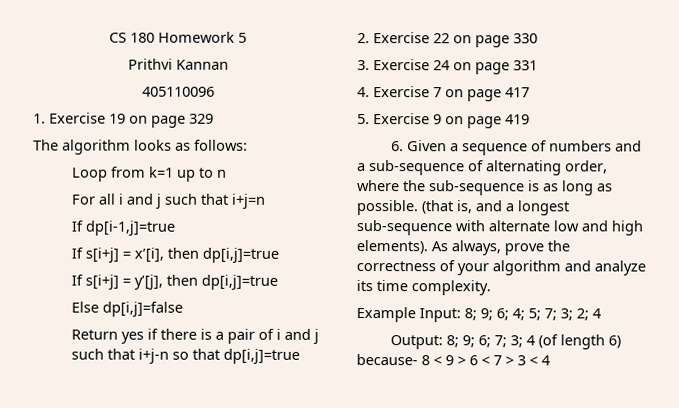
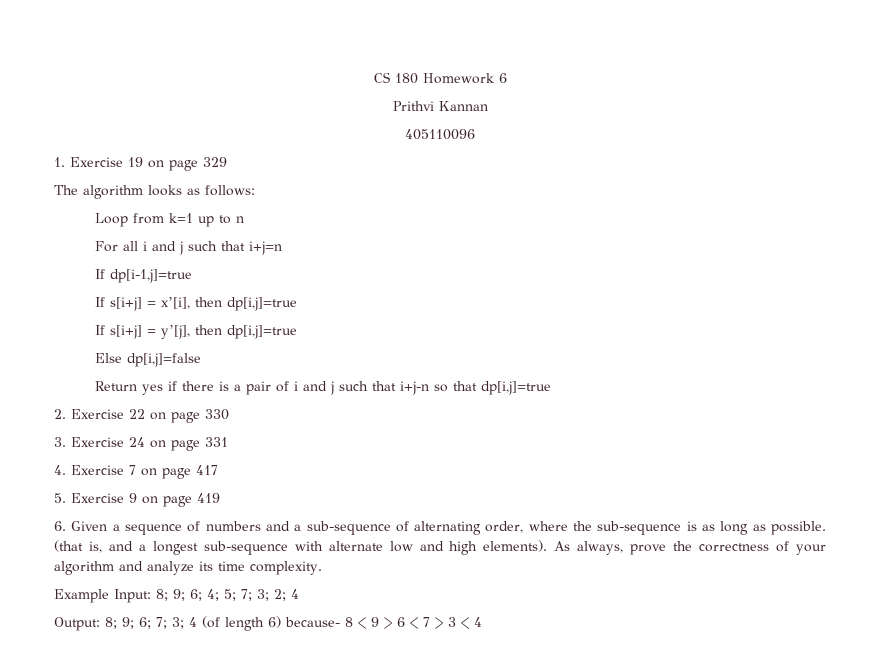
[238,32,247,43] 5 -> [498,73,507,83] 6

